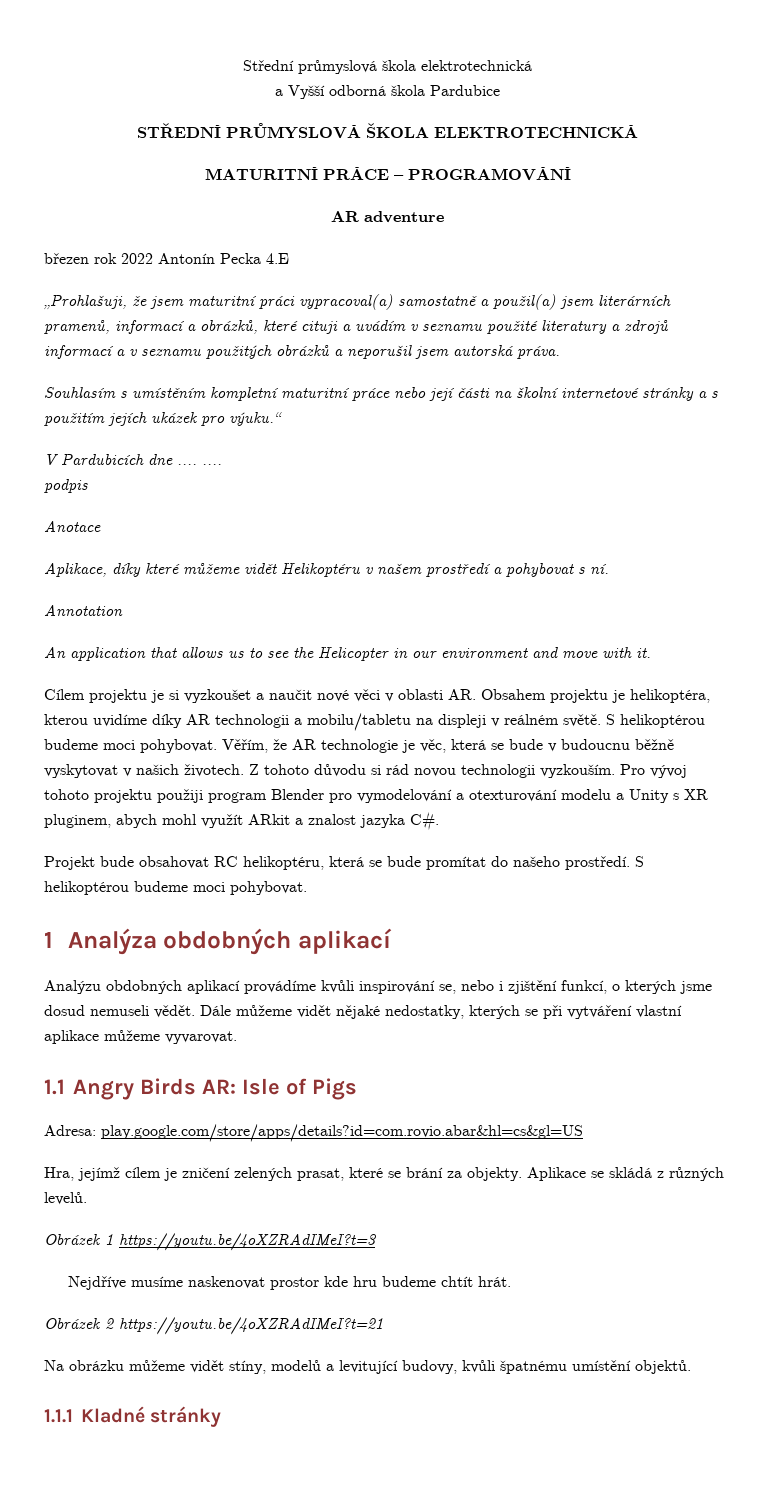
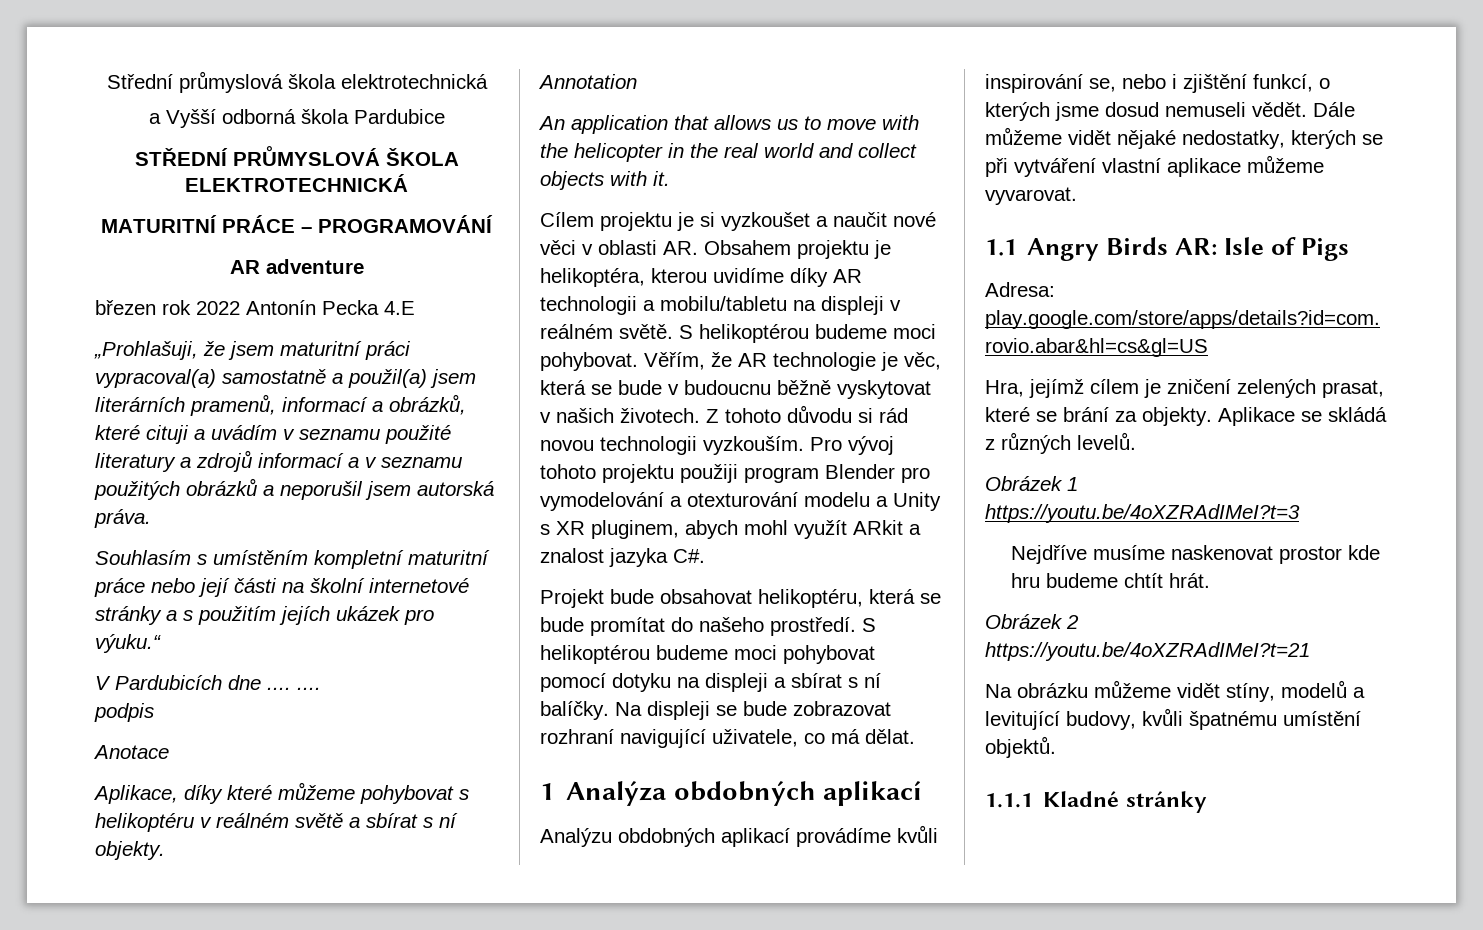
[244,563,609,577] vidět Helikoptéru v našem prostředí a pohybovat s ní. -> [360,785,469,804] [95,813,458,832] [95,841,165,860] pohybovat s helikoptéru v reálném světě a sbírat s ní objekty.
[267,647,598,661] see the Helicopter in our environment and move -> [827,115,919,130] [540,143,917,162] [540,171,604,190] move with the helicopter in the real world and collect objects
[214,856,238,867] RC -> (752, 596) none
[230,881,307,895] pohybovat. -> [783,645,875,664] [540,673,881,692] [540,701,891,720] [540,729,915,748] pohybovat pomocí dotyku na displeji a sbírat s ní balíčky. Na displeji se bude zobrazovat rozhraní navigující uživatele, co má dělat.

